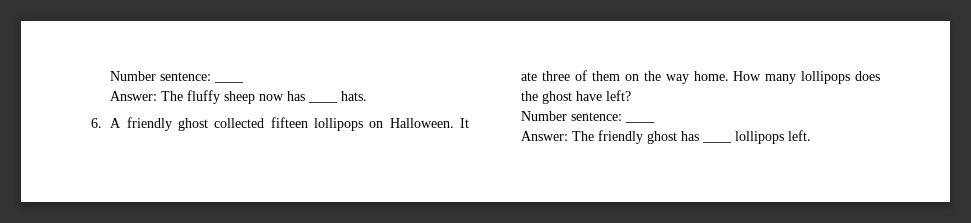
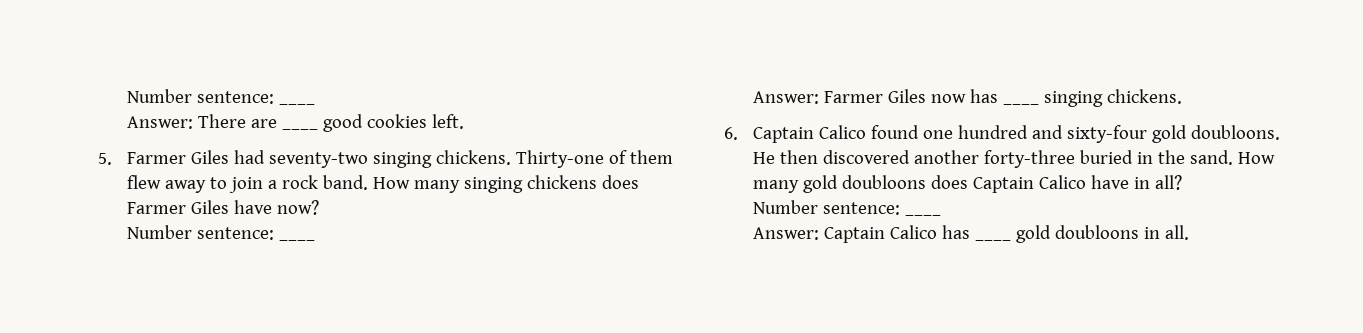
[110,71,212,81] [214,81,245,83] [110,90,306,104] [308,101,339,103] [341,91,368,101] [91,117,469,131] [521,70,880,84] [521,90,632,104] [521,111,623,121] [625,121,656,123] [521,130,700,144] [702,130,812,144] Number sentence: ____ // Answer: The fluffy sheep now has ____ hats. // 6. A friendly ghost collected fifteen lollipops on Halloween. It ate three of them on the way home. How many lollipops does the ghost have left? // Number sentence: ____ // Answer: The friendly ghost has ____ lollipops left. -> [126,89,315,105] [126,114,277,129] [281,114,464,132] [98,150,673,168] [126,175,639,193] [126,200,319,215] [126,225,315,241] [752,89,998,104] [1002,89,1182,107] [724,125,1280,143] [752,150,1275,168] [752,175,1182,193] [752,200,941,216] [752,225,970,243] [974,225,1189,243] Number sentence: ____ // Answer: There are ____ good cookies left. // 5. Farmer Giles had seventy-two singing chickens. Thirty-one of them flew away to join a rock band. How many singing chickens does Farmer Giles have now? // Number sentence: ____ // Answer: Farmer Giles now has ____ singing chickens. // 6. Captain Calico found one hundred and sixty-four gold doubloons. He then discovered another forty-three buried in the sand. How many gold doubloons does Captain Calico have in all? // Number sentence: ____ // Answer: Captain Calico has ____ gold doubloons in all.

